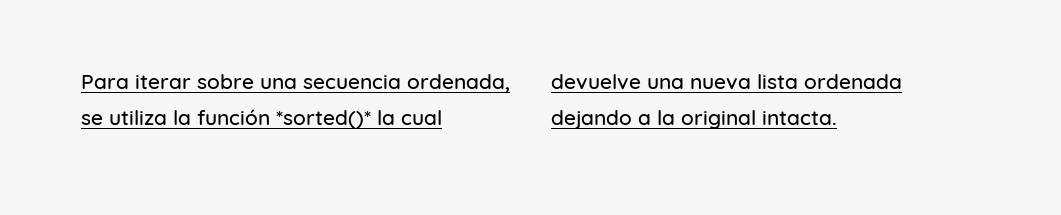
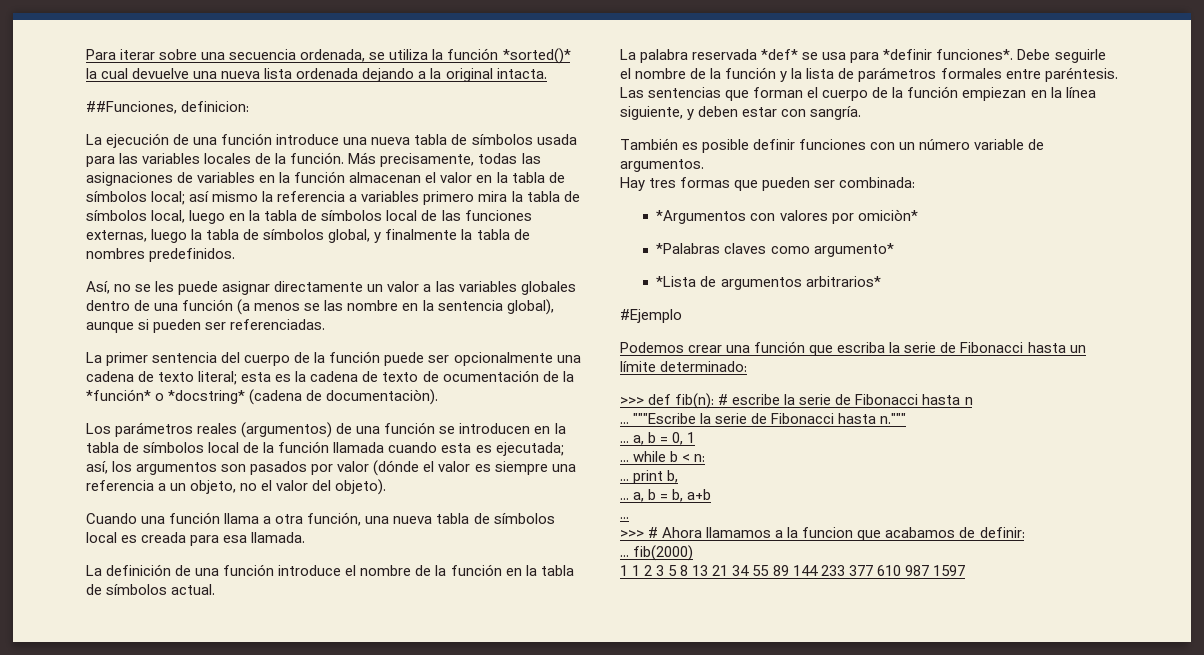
(837, 118) none -> [86,101,250,114] [86,133,577,148] [86,152,541,167] [86,171,565,186] [86,191,580,205] [86,210,532,224] [86,229,530,243] [86,248,236,262] [86,281,576,295] [86,299,554,315] [86,319,326,333] [86,351,581,366] [86,370,574,385] [86,389,439,405] [86,422,566,438] [86,441,564,456] [86,460,576,476] [86,479,387,495] [86,512,555,526] [86,532,306,546] [86,564,574,576] [86,584,216,595] [620,49,1106,63] [620,67,1118,82] [620,86,1096,101] [620,106,862,120] [620,138,1045,153] [620,159,704,172] [620,177,916,191] [656,209,918,224] [656,243,894,257] [656,276,881,290] [620,309,682,323] [620,341,1086,356] [620,361,748,372] [620,393,973,409] [620,413,907,424] [620,432,696,445] [620,451,706,462] [620,470,679,484] [620,489,712,502] [620,517,629,519] [620,527,1025,541] [620,545,694,561] [620,565,965,576] // ##Funciones, definicion: // La ejecución de una función introduce una nueva tabla de símbolos usada para las variables locales de la función. Más precisamente, todas las asignaciones de variables en la función almacenan el valor en la tabla de símbolos local; así mismo la referencia a variables primero mira la tabla de símbolos local, luego en la tabla de símbolos local de las funciones externas, luego la tabla de símbolos global, y finalmente la tabla de nombres predefinidos. // Así, no se les puede asignar directamente un valor a las variables globales dentro de una función (a menos se las nombre en la sentencia global), aunque si pueden ser referenciadas. // La primer sentencia del cuerpo de la función puede ser opcionalmente una cadena de texto literal; esta es la cadena de texto de ocumentación de la *función* o *docstring* (cadena de documentaciòn). // Los parámetros reales (argumentos) de una función se introducen en la tabla de símbolos local de la función llamada cuando esta es ejecutada; así, los argumentos son pasados por valor (dónde el valor es siempre una referencia a un objeto, no el valor del objeto). // Cuando una función llama a otra función, una nueva tabla de símbolos local es creada para esa llamada. // La definición de una función introduce el nombre de la función en la tabla de símbolos actual. // La palabra reservada *def* se usa para *definir funciones*. Debe seguirle el nombre de la función y la lista de parámetros formales entre paréntesis. Las sentencias que forman el cuerpo de la función empiezan en la línea siguiente, y deben estar con sangría. // También es posible definir funciones con un número variable de argumentos. // Hay tres formas que pueden ser combinada: // *Argumentos con valores por omiciòn* // *Palabras claves como argumento* // *Lista de argumentos arbitrarios* // #Ejemplo // Podemos crear una función que escriba la serie de Fibonacci hasta un límite determinado: // >>> def fib(n): # escribe la serie de Fibonacci hasta n // ... """Escribe la serie de Fibonacci hasta n.""" // ... a, b = 0, 1 // ... while b < n: // ... print b, // ... a, b = b, a+b // ... // >>> # Ahora llamamos a la funcion que acabamos de definir: // ... fib(2000) // 1 1 2 3 5 8 13 21 34 55 89 144 233 377 610 987 1597

